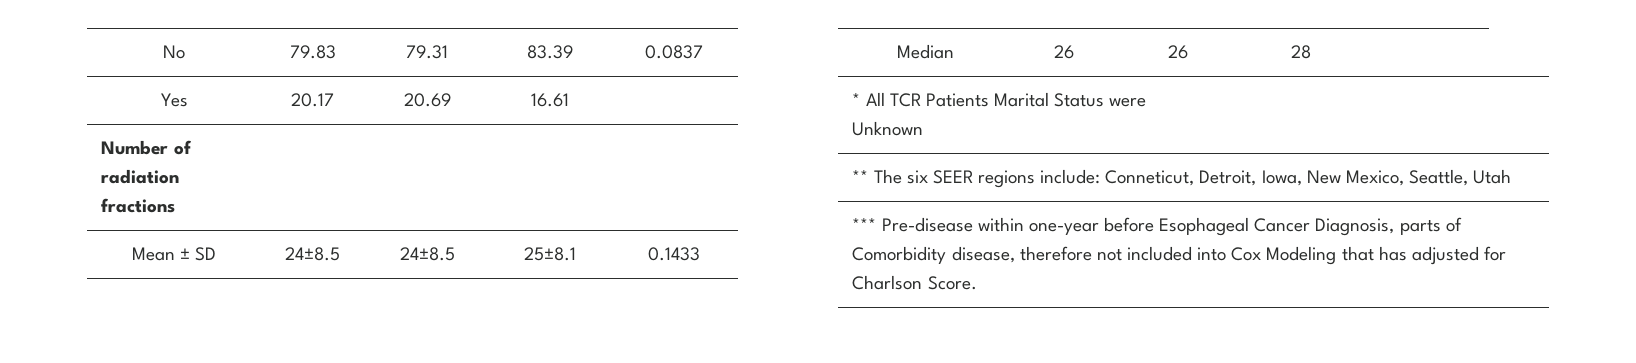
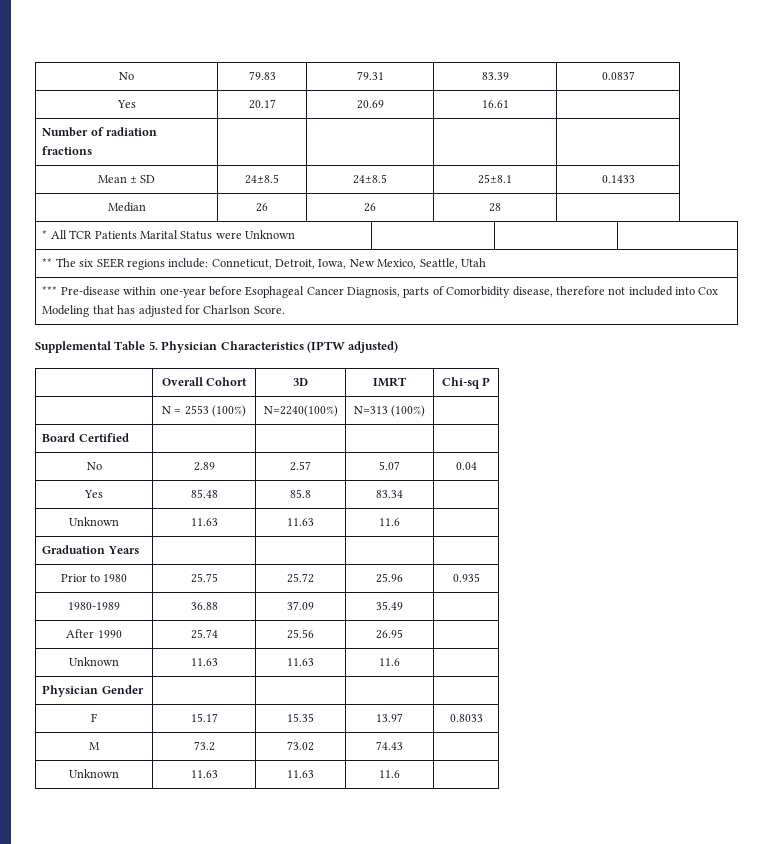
(977, 283) none -> [35,341,399,353] [161,377,248,386] [293,378,308,386] [373,377,407,387] [441,377,491,389] [161,405,247,417] [263,405,338,417] [353,405,426,417] [42,433,129,442] [86,462,102,470] [193,462,215,471] [290,461,311,471] [379,461,400,470] [455,462,477,470] [84,490,103,498] [190,489,218,498] [290,489,311,498] [376,490,403,498] [69,517,119,526] [190,518,218,526] [287,518,314,526] [379,518,400,526] [42,545,139,554] [60,574,128,582] [190,573,218,583] [287,573,314,583] [376,573,403,583] [452,573,480,582] [68,602,120,610] [190,602,218,610] [287,601,314,610] [376,601,403,610] [66,629,122,638] [190,629,218,639] [287,629,314,639] [376,629,403,639] [69,657,119,666] [190,658,218,666] [287,658,314,666] [379,658,400,666] [42,685,144,697] [91,713,97,722] [190,713,218,722] [287,713,314,722] [376,713,403,722] [449,714,483,722] [89,742,100,750] [193,741,215,751] [287,741,314,751] [376,741,403,750] [69,769,119,778] [190,770,218,778] [287,770,314,778] [379,770,400,778] // Supplemental Table 5. Physician Characteristics (IPTW adjusted) // | Overall Cohort | 3D | IMRT | Chi-sq P // | N = 2553 (100%) | N=2240(100%) | N=313 (100%) | // Board Certified | | | | // No | 2.89 | 2.57 | 5.07 | 0.04 // Yes | 85.48 | 85.8 | 83.34 | // Unknown | 11.63 | 11.63 | 11.6 | // Graduation Years | | | | // Prior to 1980 | 25.75 | 25.72 | 25.96 | 0.935 // 1980-1989 | 36.88 | 37.09 | 35.49 | // After 1990 | 25.74 | 25.56 | 26.95 | // Unknown | 11.63 | 11.63 | 11.6 | // Physician Gender | | | | // F | 15.17 | 15.35 | 13.97 | 0.8033 // M | 73.2 | 73.02 | 74.43 | // Unknown | 11.63 | 11.63 | 11.6 |

